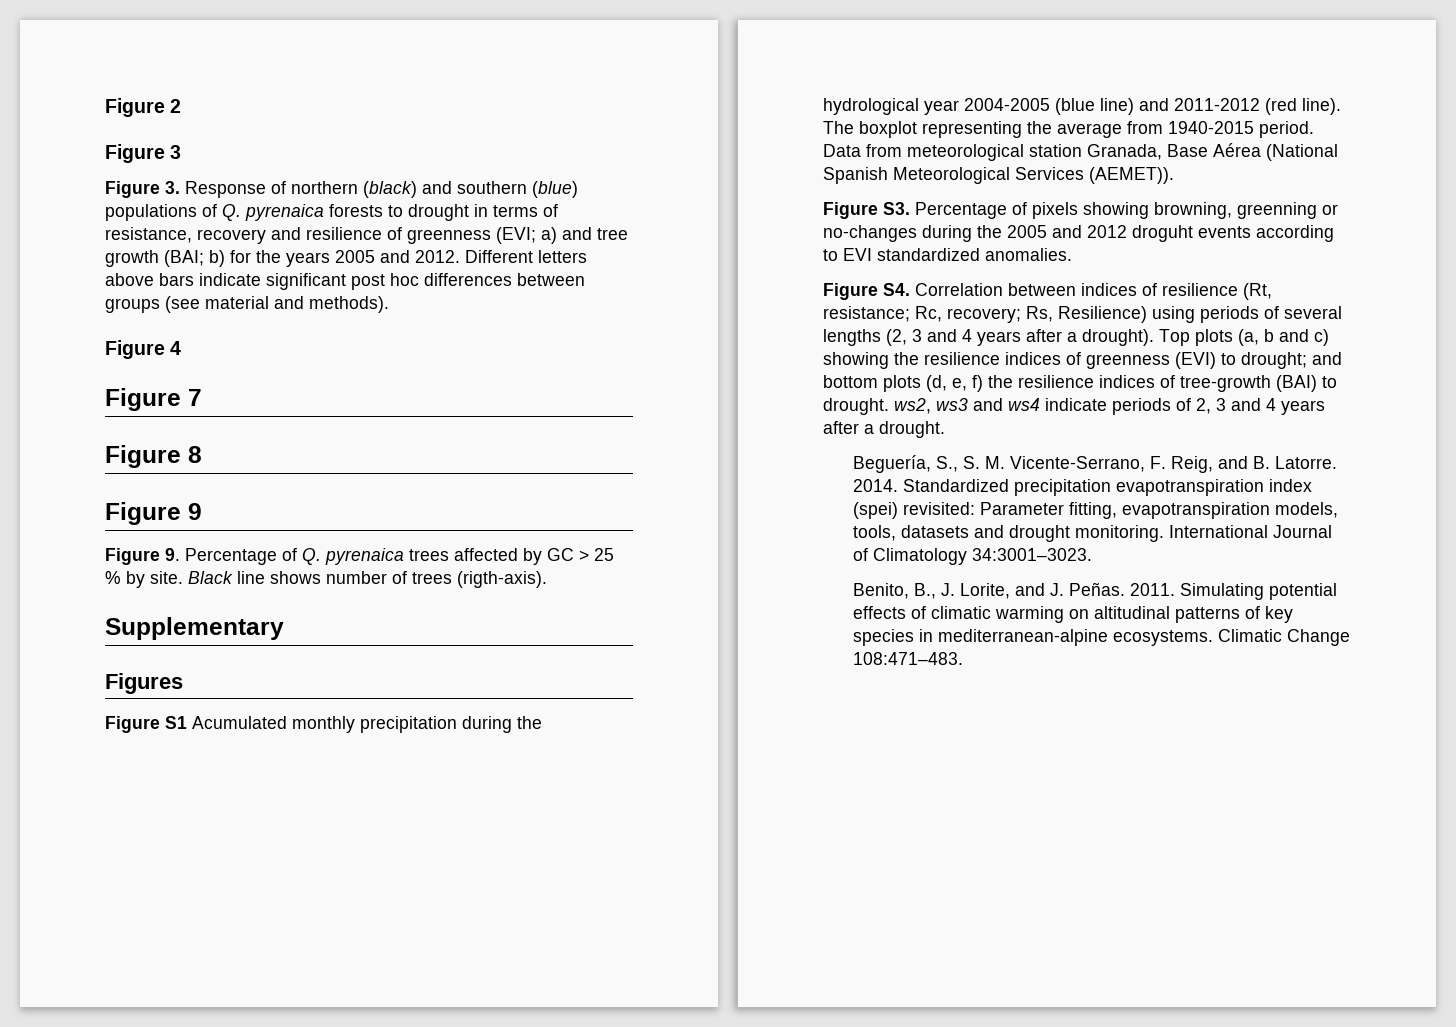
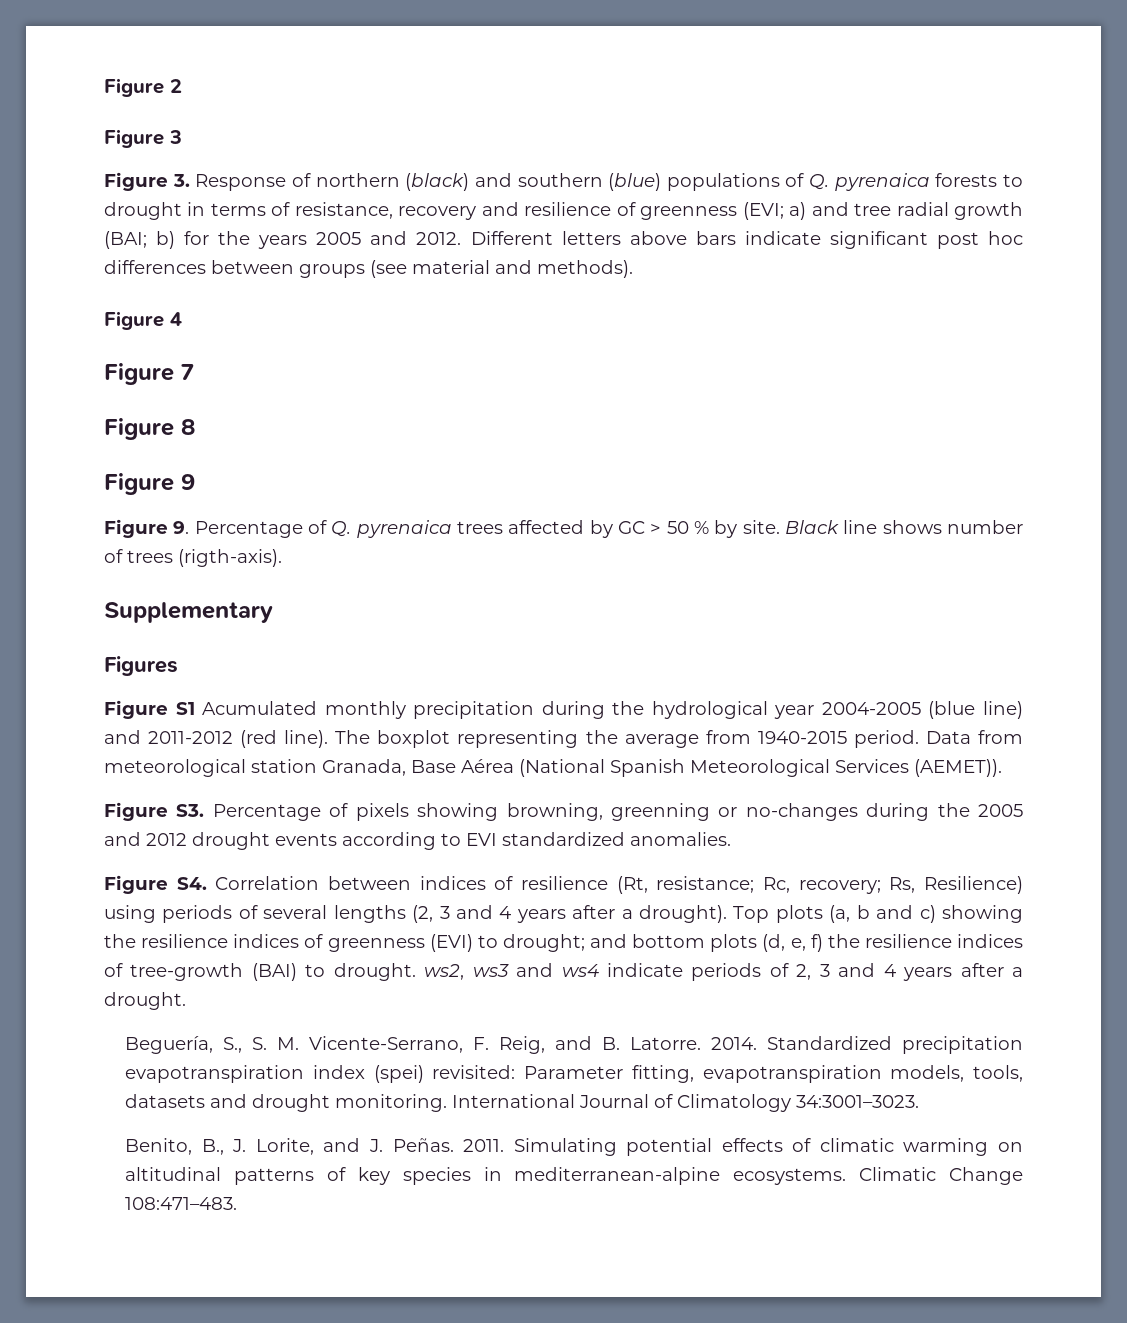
(628, 234) none -> [896,202,949,216] radial
[594,548,614,561] 25 -> [666,521,689,534] 50
[1132,225,1193,242] droguht -> [192,832,270,850] drought

